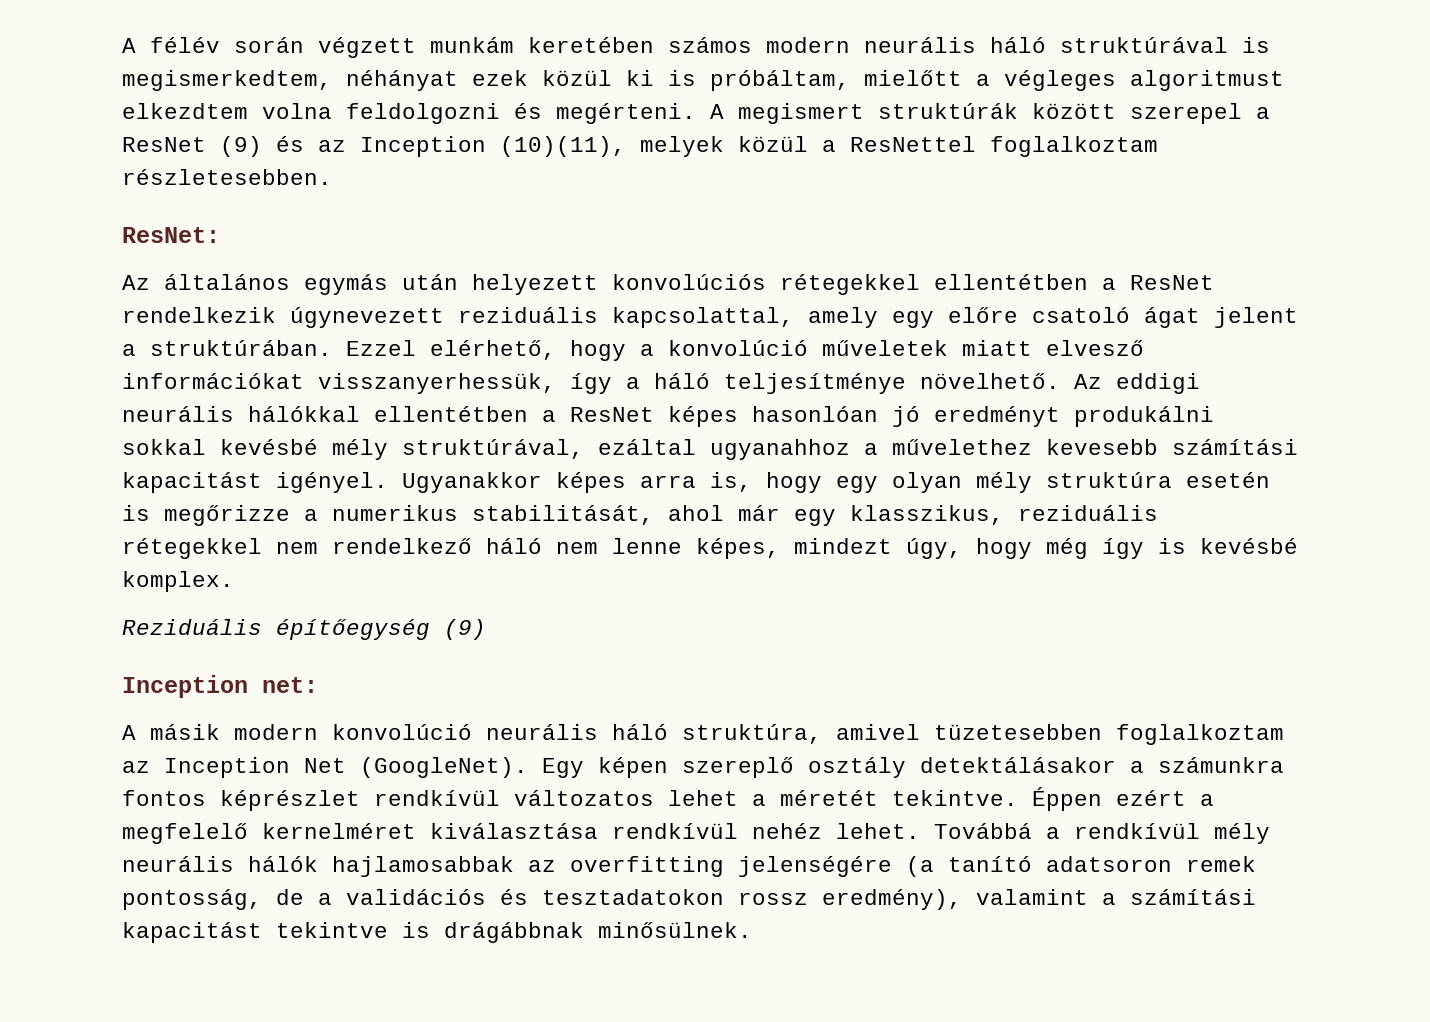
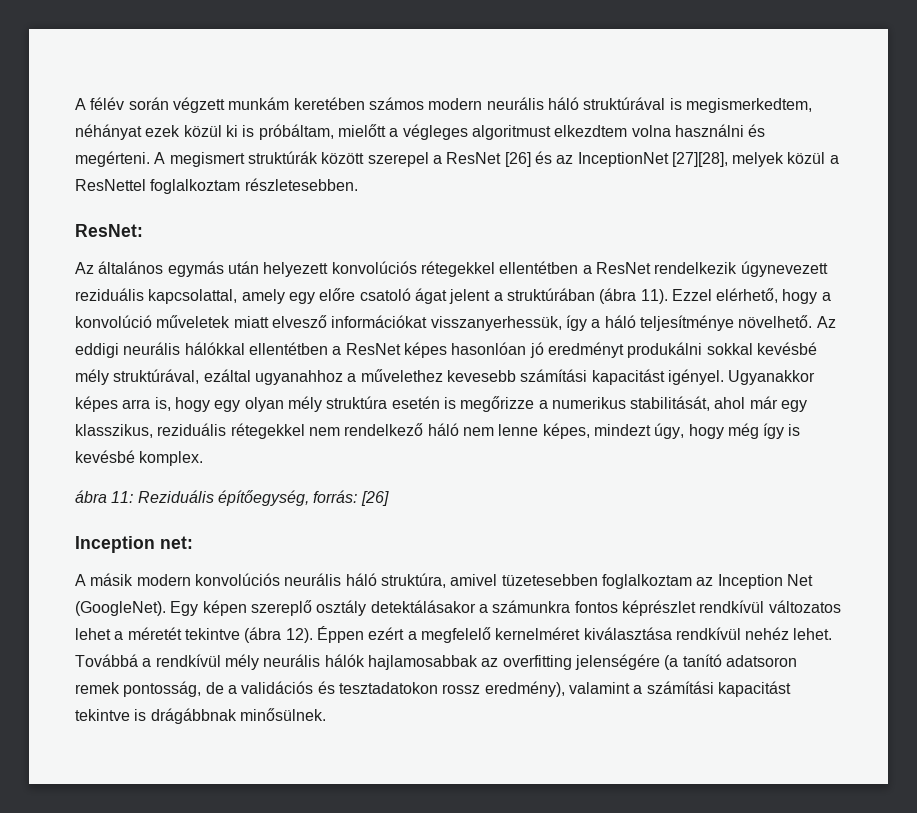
[346,103,500,124] feldolgozni -> [674,124,744,137] használni
[220,136,262,157] (9) -> [504,152,531,167] [26]
[360,136,626,157] Inception (10)(11), -> [577,152,728,167] InceptionNet [27][28],
[150,340,332,356] struktúrában. -> [506,288,668,304] struktúrában (ábra 11).
[122,619,486,640] Reziduális építőegység (9) -> [75,490,389,506] ábra 11: Reziduális építőegység, forrás: [26]
[332,724,472,740] konvolúció -> [194,573,280,586] konvolúciós
[892,790,1018,806] tekintve. -> [184,627,313,643] tekintve (ábra 12).

